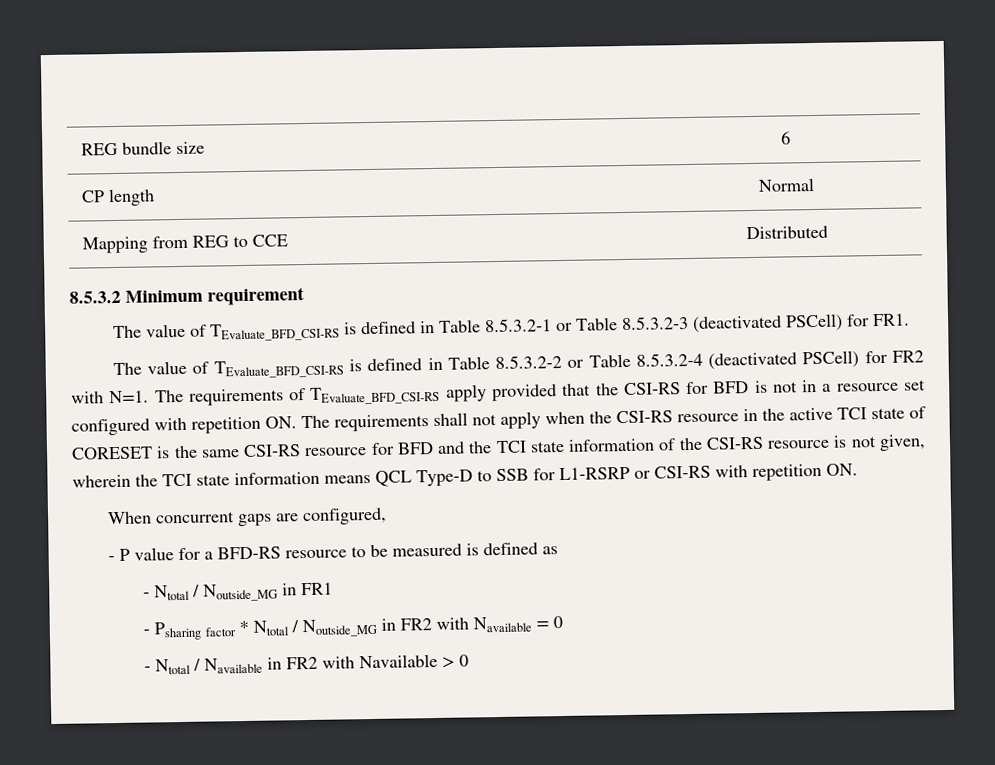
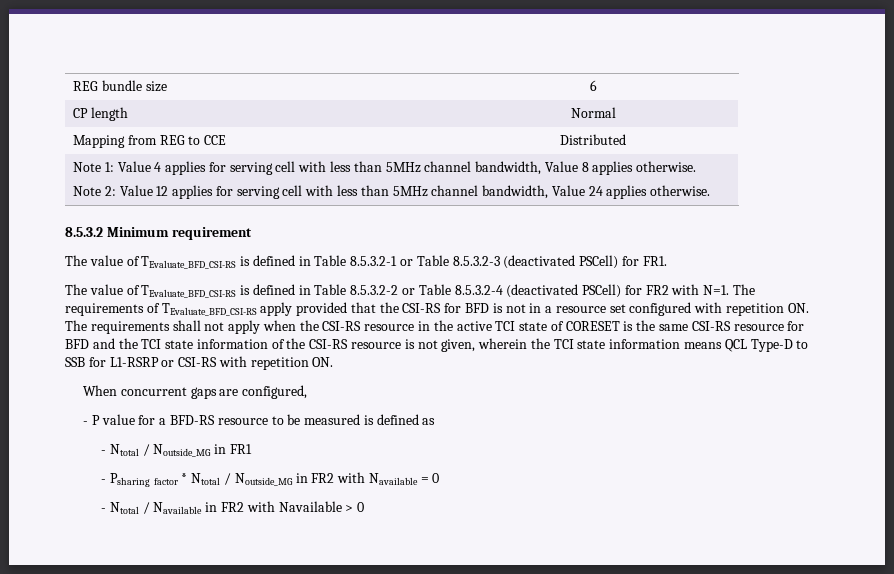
(828, 232) none -> [72,161,697,175] [72,185,711,199] // Note 1: Value 4 applies for serving cell with less than 5MHz channel bandwidth, Value 8 applies otherwise. // Note 2: Value 12 applies for serving cell with less than 5MHz channel bandwidth, Value 24 applies otherwise.

